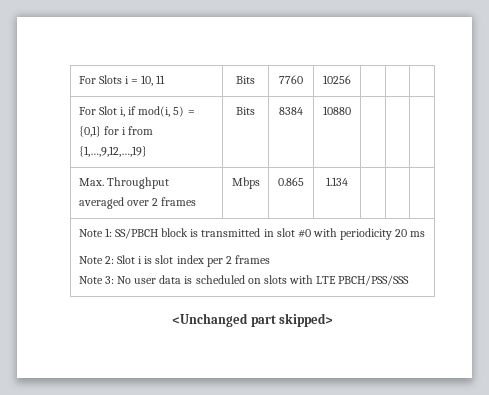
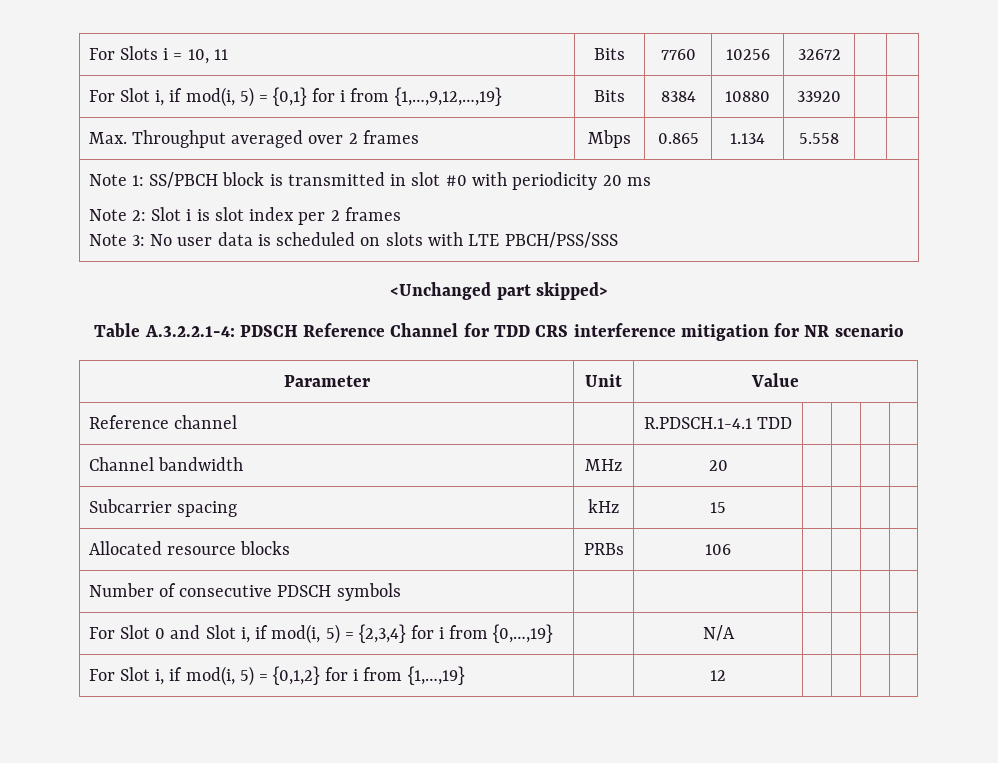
(351, 79) none -> [797,49,841,60] 32672
(351, 110) none -> [797,91,841,102] 33920
(348, 181) none -> [799,133,839,144] 5.558
(334, 320) none -> [94,323,904,341] [283,375,370,387] [585,374,622,387] [751,373,799,387] [88,415,237,429] [643,417,793,429] [88,457,243,471] [585,459,622,471] [708,460,728,471] [88,499,237,517] [588,499,619,513] [710,502,726,513] [88,541,291,555] [583,543,624,555] [705,544,731,555] [88,583,401,601] [88,624,554,644] [702,625,735,641] [88,666,465,686] [710,670,726,681] // Table A.3.2.2.1-4: PDSCH Reference Channel for TDD CRS interference mitigation for NR scenario // Parameter | Unit | Value // Reference channel | | R.PDSCH.1-4.1 TDD | | | | // Channel bandwidth | MHz | 20 | | | | // Subcarrier spacing | kHz | 15 | | | | // Allocated resource blocks | PRBs | 106 | | | | // Number of consecutive PDSCH symbols | | | | | | // For Slot 0 and Slot i, if mod(i, 5) = {2,3,4} for i from {0,…,19} | | N/A | | | | // For Slot i, if mod(i, 5) = {0,1,2} for i from {1,…,19} | | 12 | | | |

